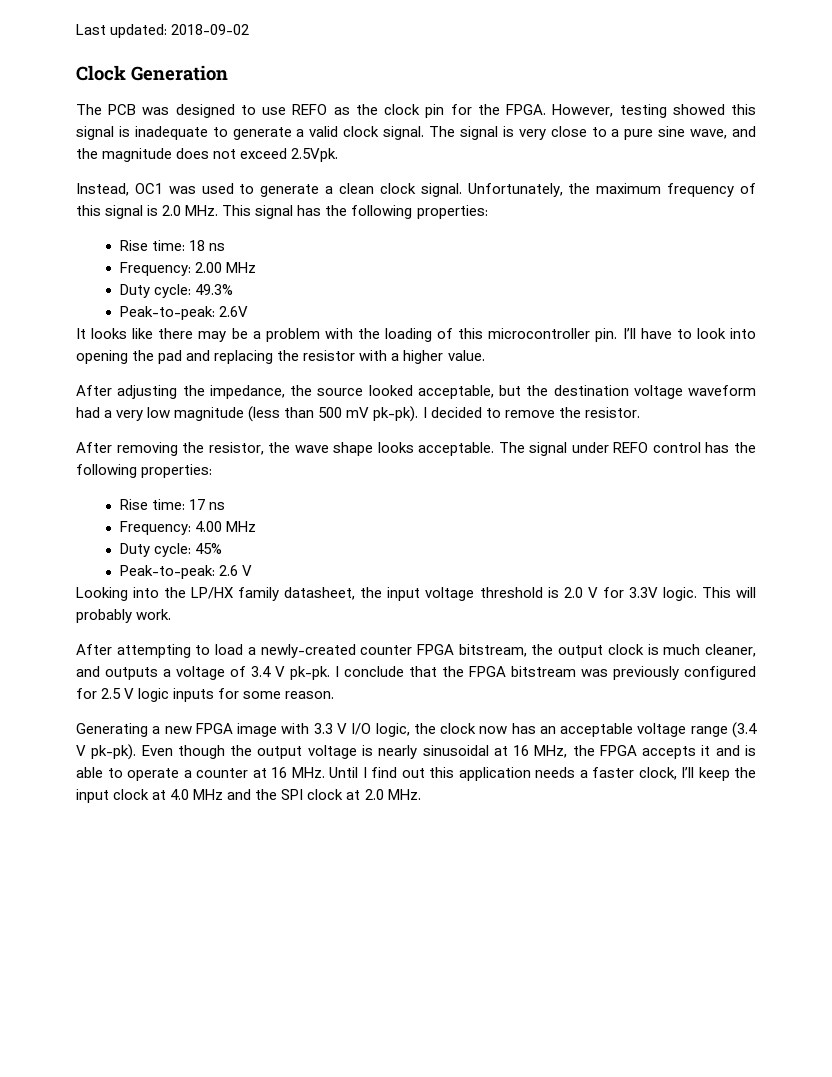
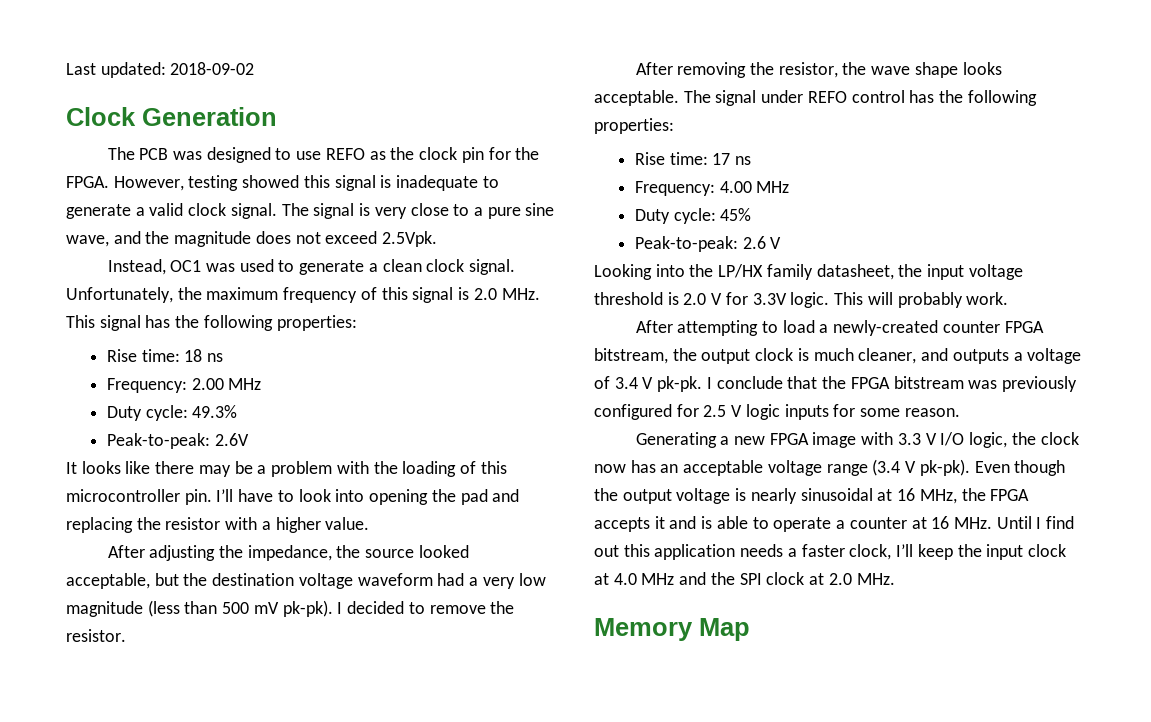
(421, 794) none -> [594,618,750,641] // Memory Map

